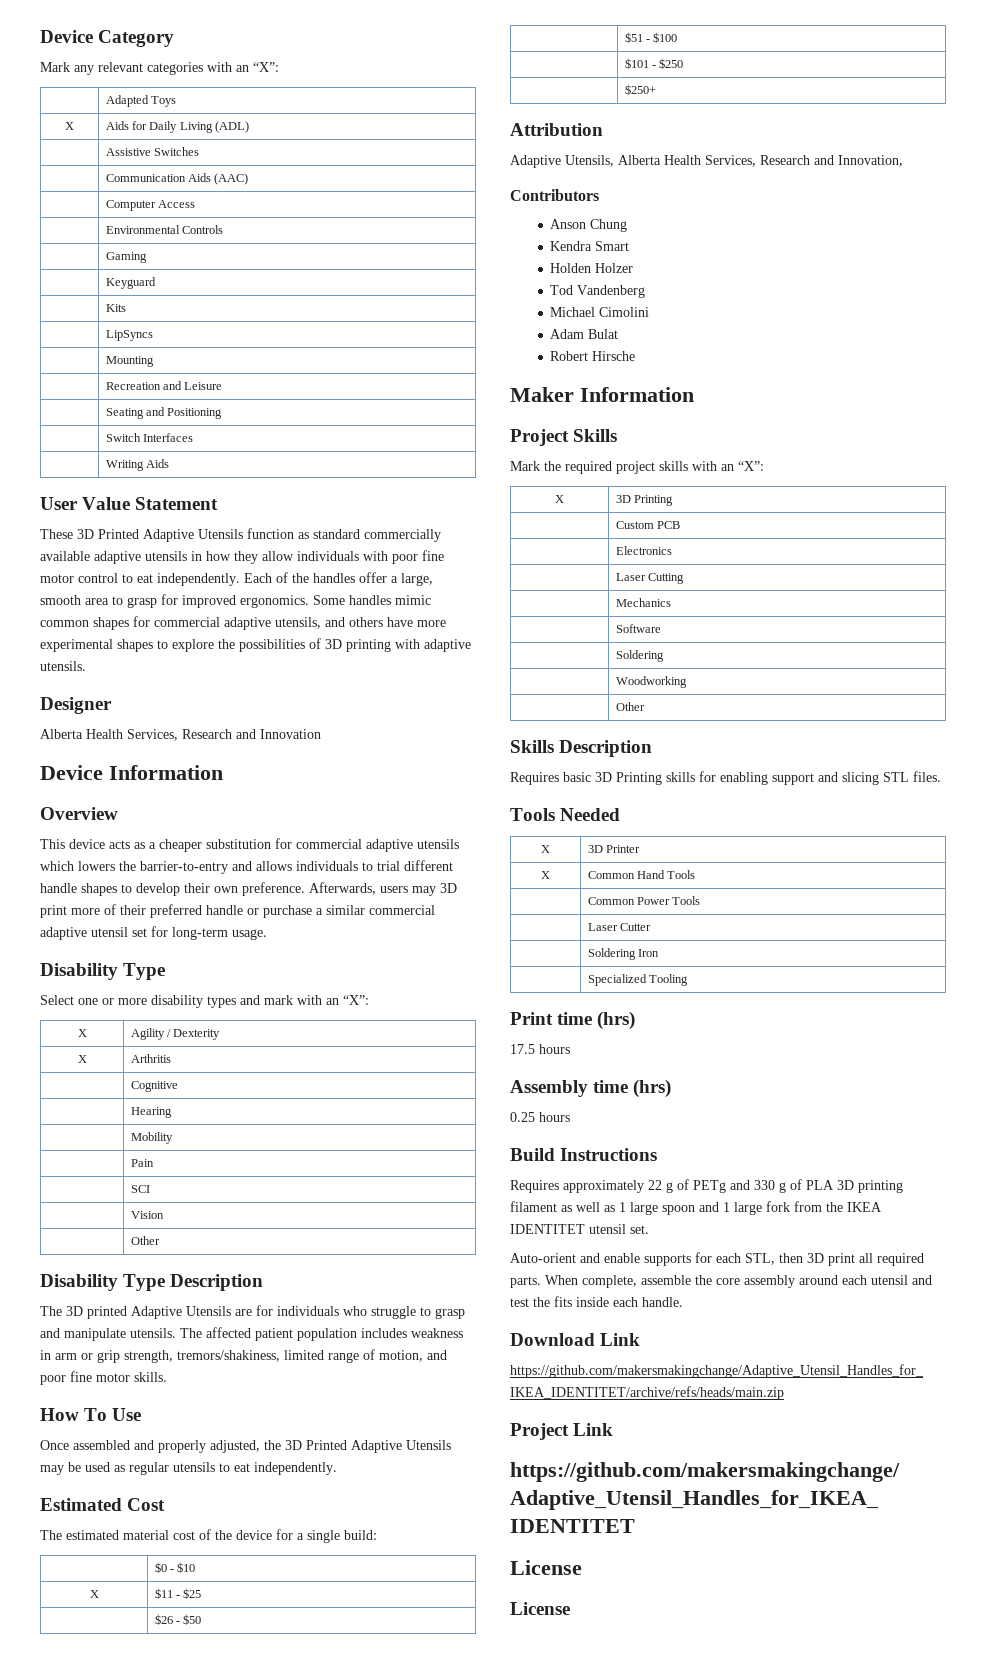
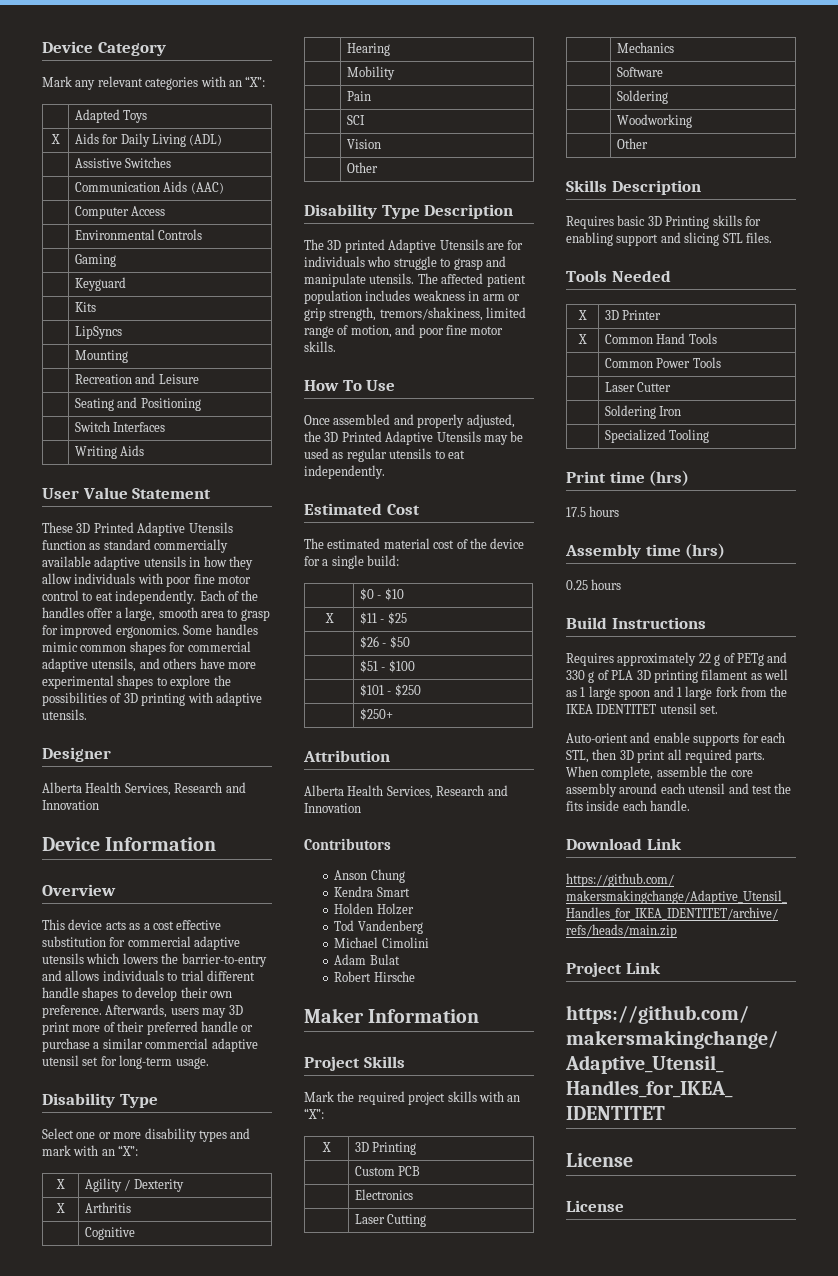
[159,839,202,852] cheaper -> [152,920,222,930] cost effective
[510,155,903,168] Adaptive Utensils, Alberta Health Services, Research and Innovation, -> [304,785,508,799] [304,803,361,813] Alberta Health Services, Research and Innovation

